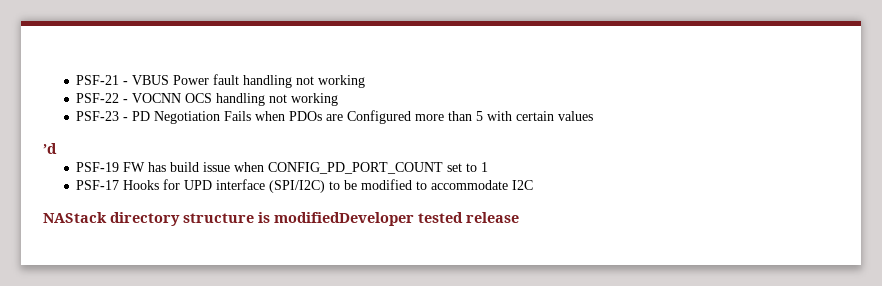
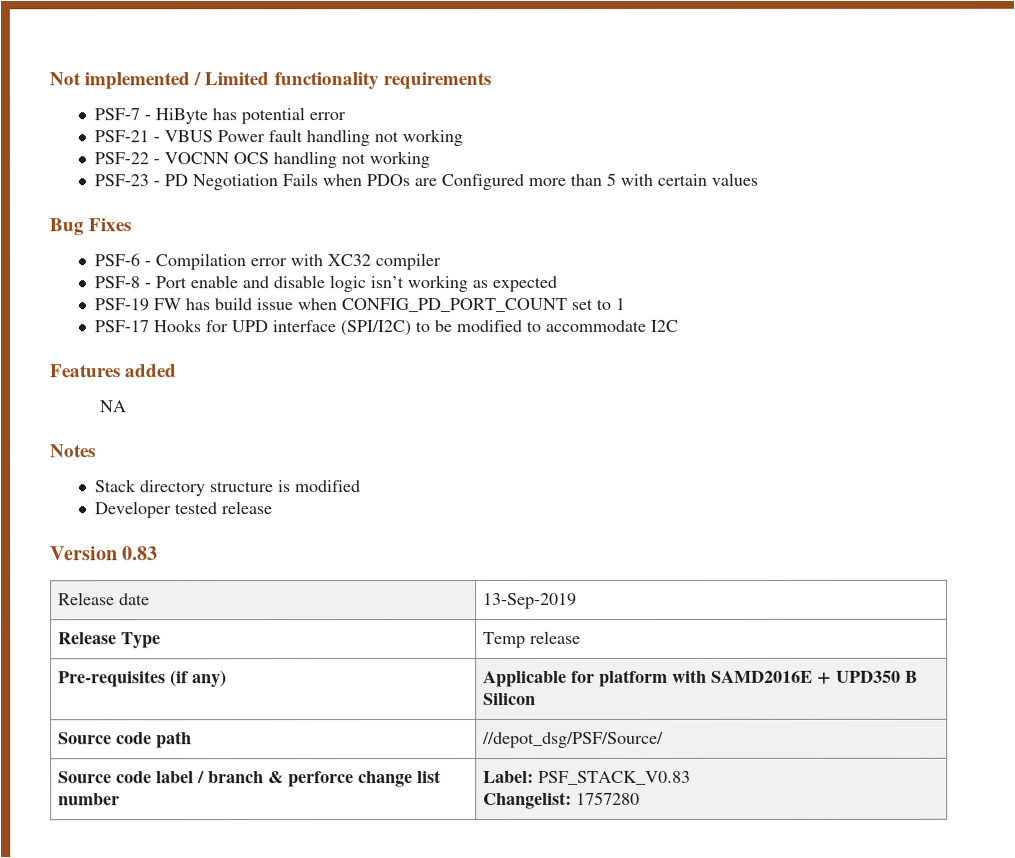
(76, 80) none -> [49,72,491,90] [93,107,346,125] Not implemented / Limited functionality requirements // PSF-7 - HiByte has potential error //
[43,143,57,154] ’d -> [49,218,132,236] [93,253,441,271] [93,275,557,293] Bug Fixes // PSF-6 - Compilation error with XC32 compiler // PSF-8 - Port enable and disable logic isn’t working as expected
[43,212,107,223] NAStack -> [49,364,177,378] [99,400,127,413] [50,444,96,458] [94,479,137,493] Features added // NA // Notes // Stack
[274,212,414,226] modifiedDeveloper -> [294,480,361,493] [94,501,172,519] modified // Developer
(519, 217) none -> [50,546,159,561] [57,592,150,606] [482,592,577,610] [57,632,161,649] [482,630,581,649] [57,670,227,688] [482,669,918,688] [482,692,536,706] [57,731,192,749] [481,731,664,749] [57,770,441,788] [57,793,120,806] [482,770,691,785] [482,791,640,810] // Version 0.83 // Release date | 13-Sep-2019 // Release Type | Temp release // Pre-requisites (if any) | Applicable for platform with SAMD2016E + UPD350 B Silicon // Source code path | //depot_dsg/PSF/Source/ // Source code label / branch & perforce change list number | Label: PSF_STACK_V0.83 // Changelist: 1757280

